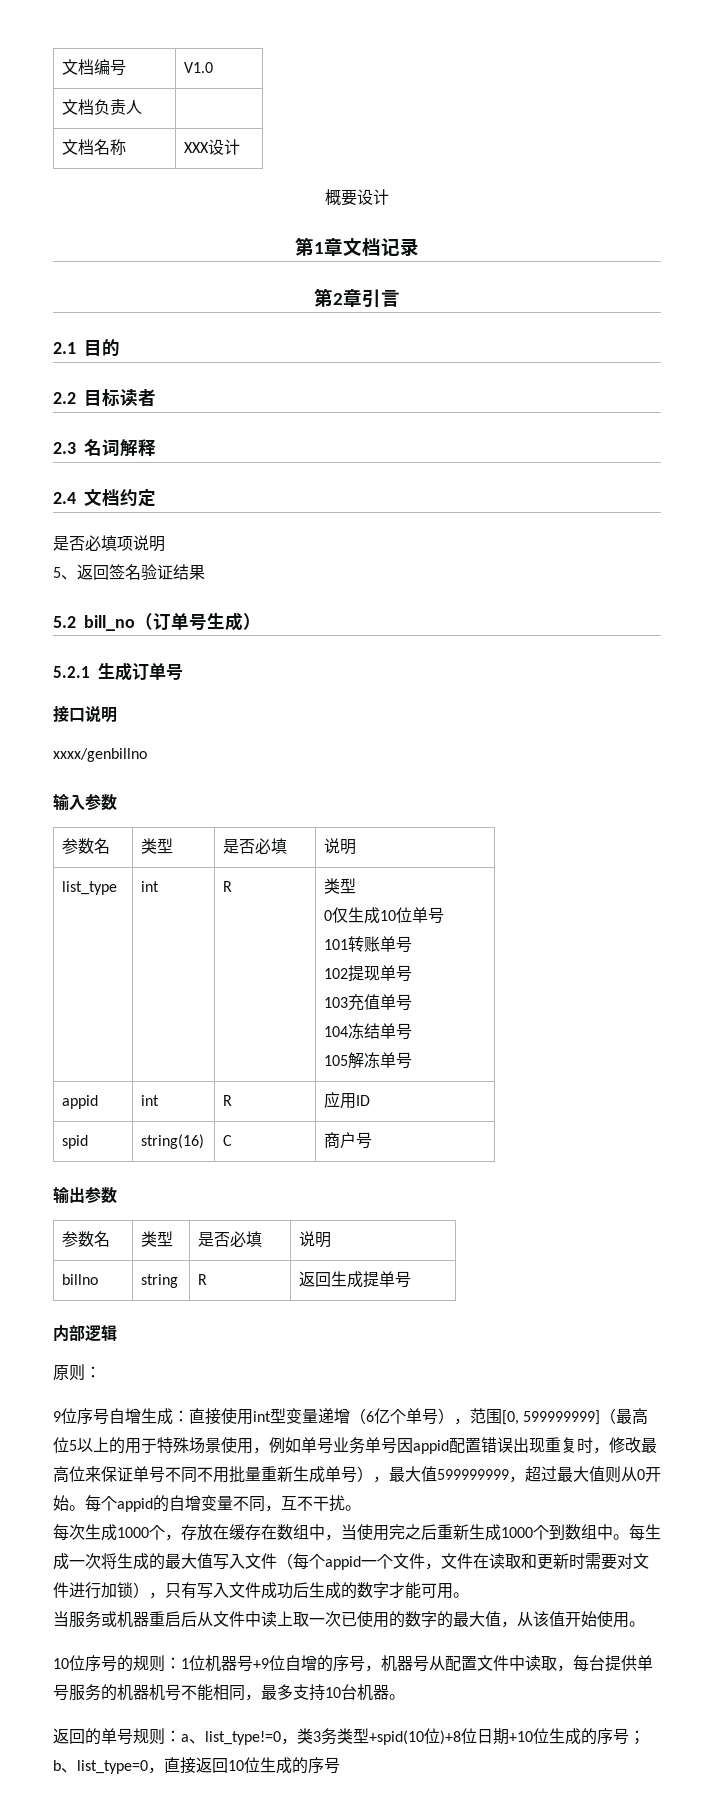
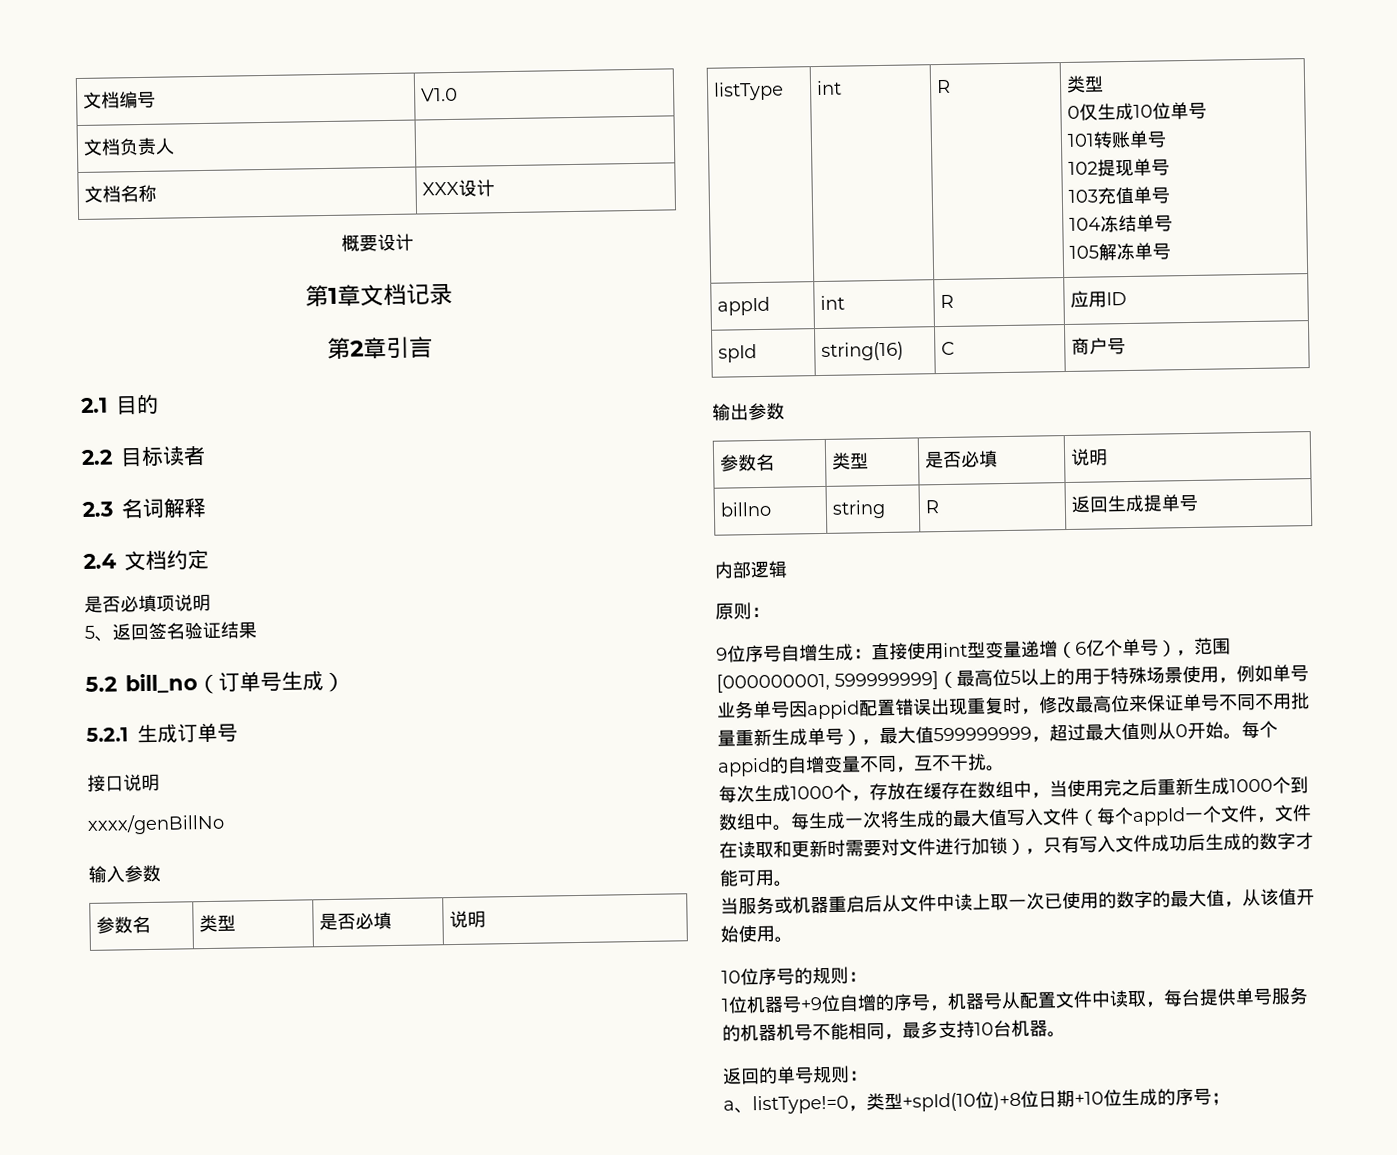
[53,748,147,762] xxxx/genbillno -> [87,813,225,835] xxxx/genBillNo
[62,881,118,895] list_type -> [713,81,785,101] listType
[62,1095,99,1109] appid -> [717,296,771,316] appId
[62,1135,89,1149] spid -> [718,344,758,363] spId
[502,1410,519,1425] [0, -> [716,672,830,693] [000000001,
[325,1556,361,1570] appid -> [1132,807,1186,826] appId
(181, 1663) none -> (867, 976) //
[181,1728,424,1745] a、list_type!=0，类3务类型+spid(10 -> [723,1092,976,1115] // a、listType!=0，类型+spId(10
[53,1757,340,1774] b、list_type=0，直接返回10位生成的序号 -> (1230, 1099) none

